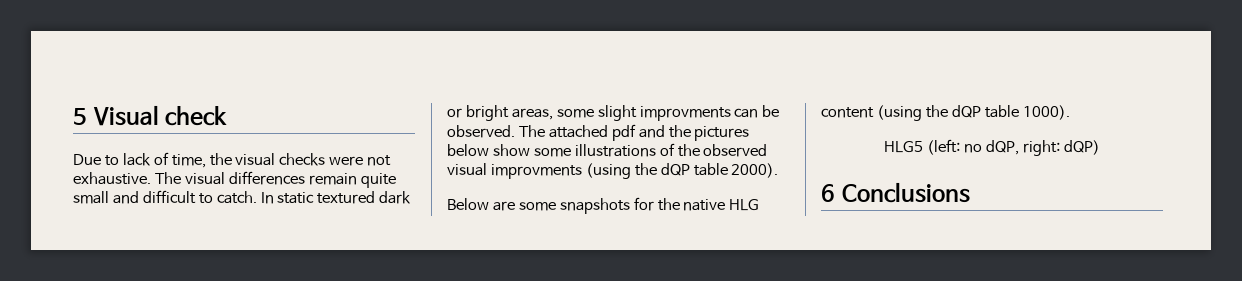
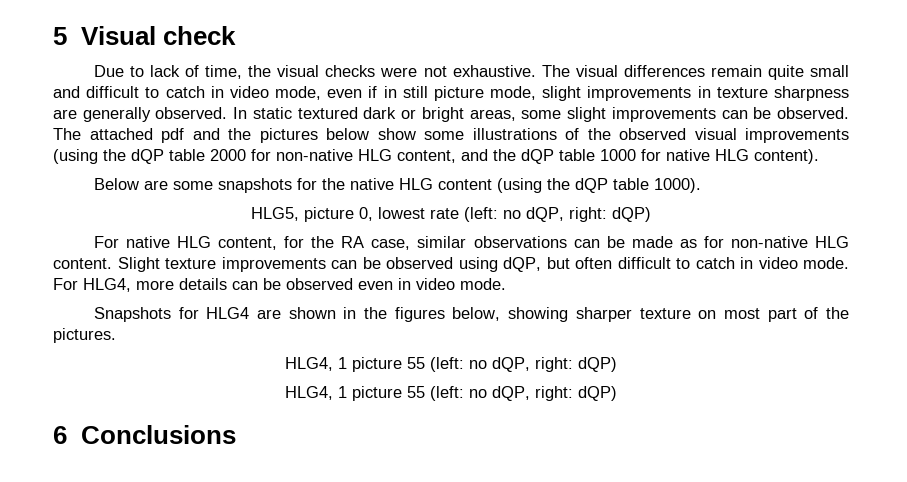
[216,191,257,204] catch. -> [165,86,849,101] [53,107,228,122] catch in video mode, even if in still picture mode, slight improvements in texture sharpness are generally observed.
[639,106,731,121] improvments -> [611,107,716,122] improvements
[490,163,779,179] improvments (using the dQP table 2000). -> [745,128,849,143] [53,149,819,164] improvements (using the dQP table 2000 for non-native HLG content, and the dQP table 1000 for native HLG content).
[884,141,924,153] HLG5 -> [251,207,651,222] [93,236,850,250] [53,257,849,272] [53,278,506,292] [93,307,850,322] [53,328,116,343] [285,357,617,372] [285,386,425,401] HLG5, picture 0, lowest rate (left: no dQP, right: dQP) // For native HLG content, for the RA case, similar observations can be made as for non-native HLG content. Slight texture improvements can be observed using dQP, but often difficult to catch in video mode. For HLG4, more details can be observed even in video mode. // Snapshots for HLG4 are shown in the figures below, showing sharper texture on most part of the pictures. // HLG4, 1 picture 55 (left: no dQP, right: dQP) // HLG4, 1 picture 55

